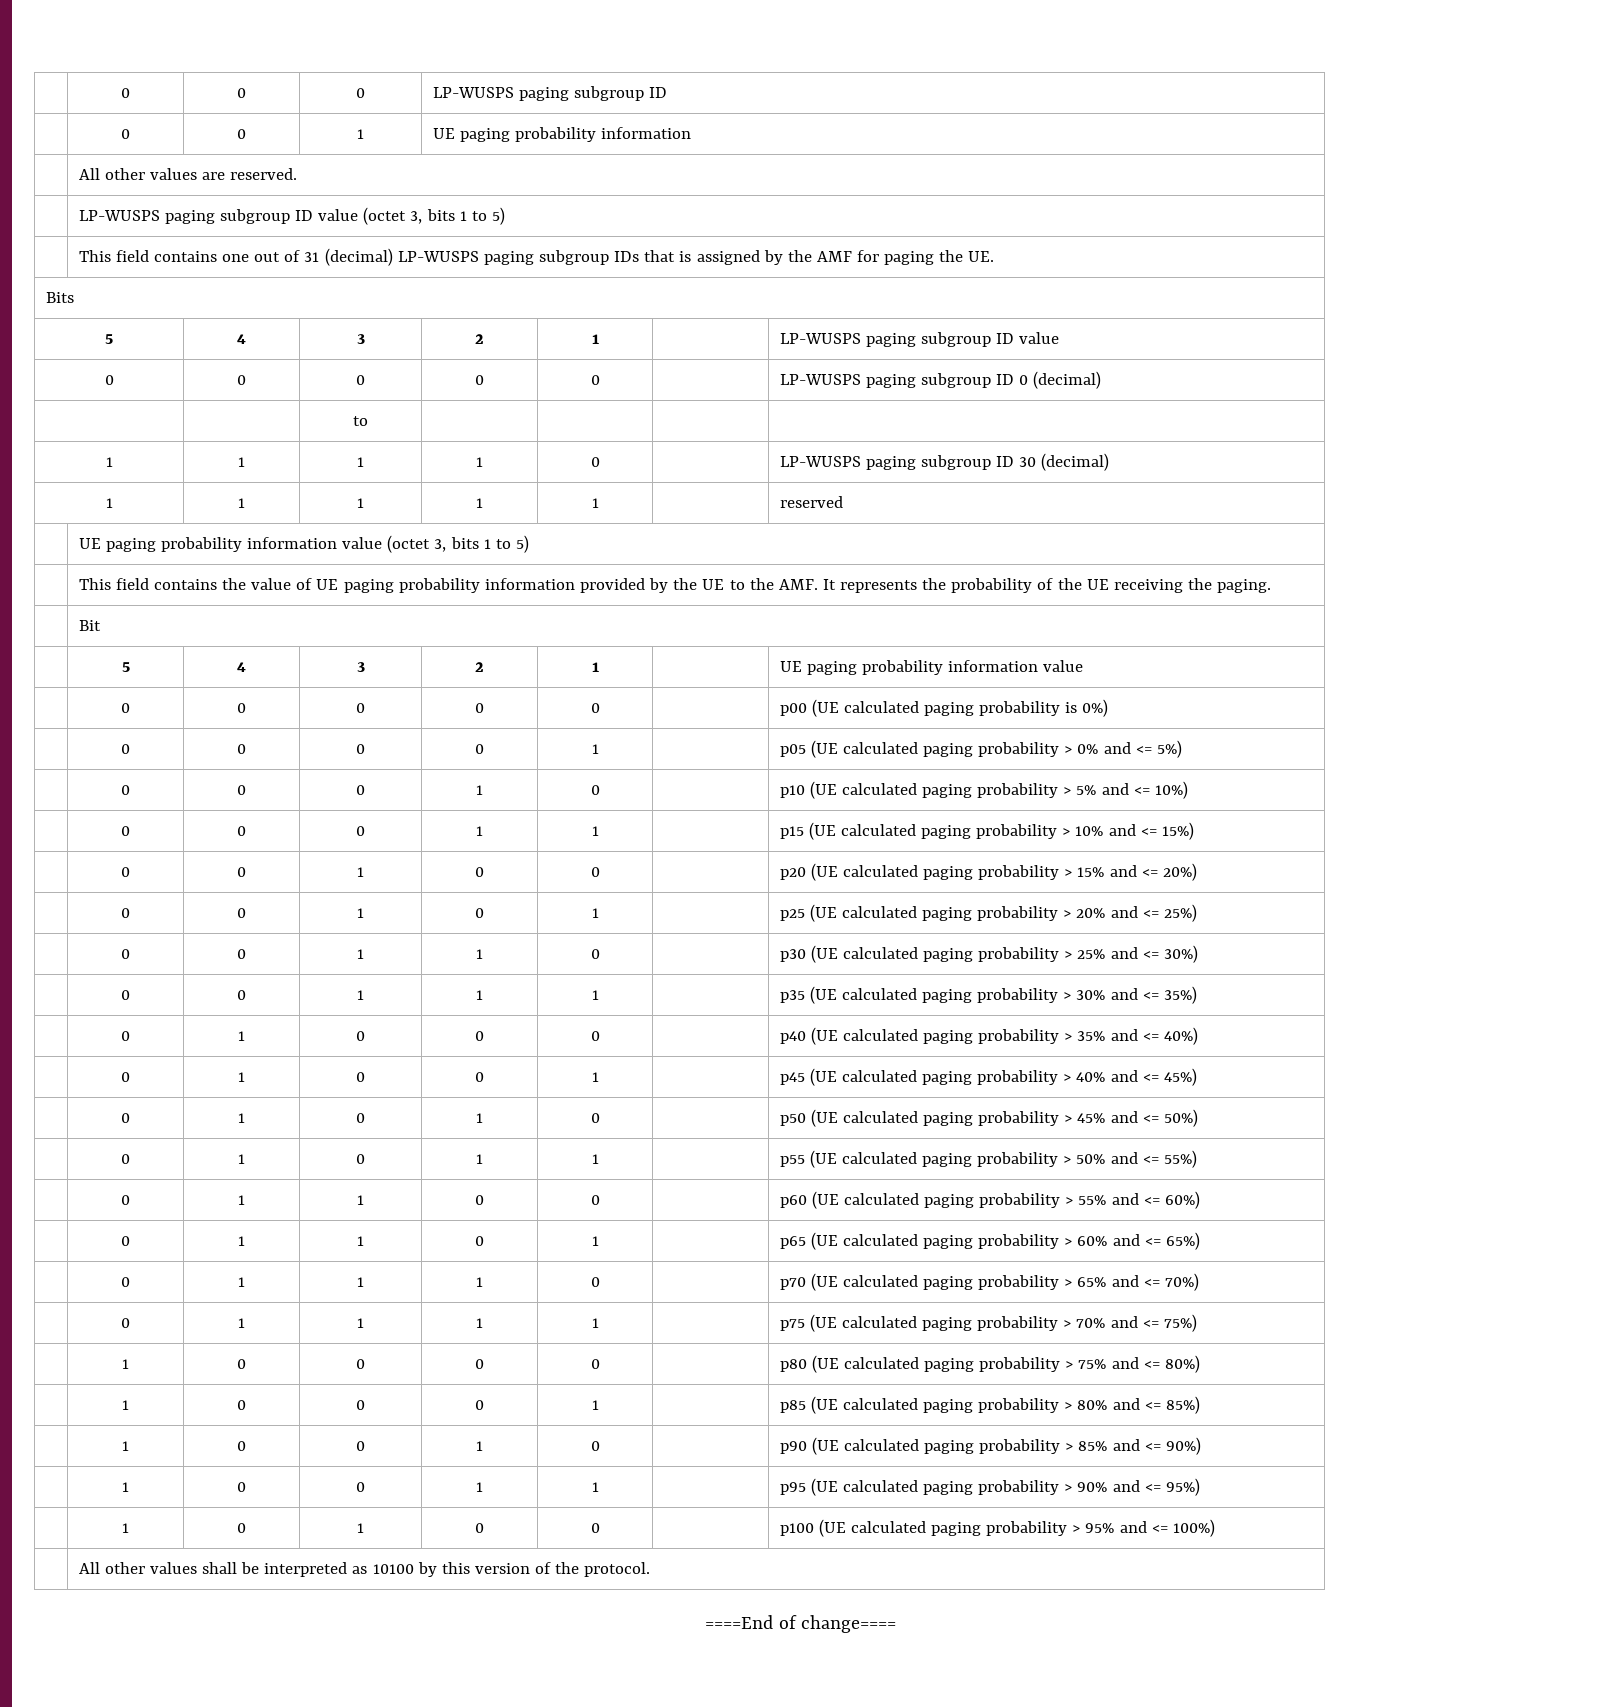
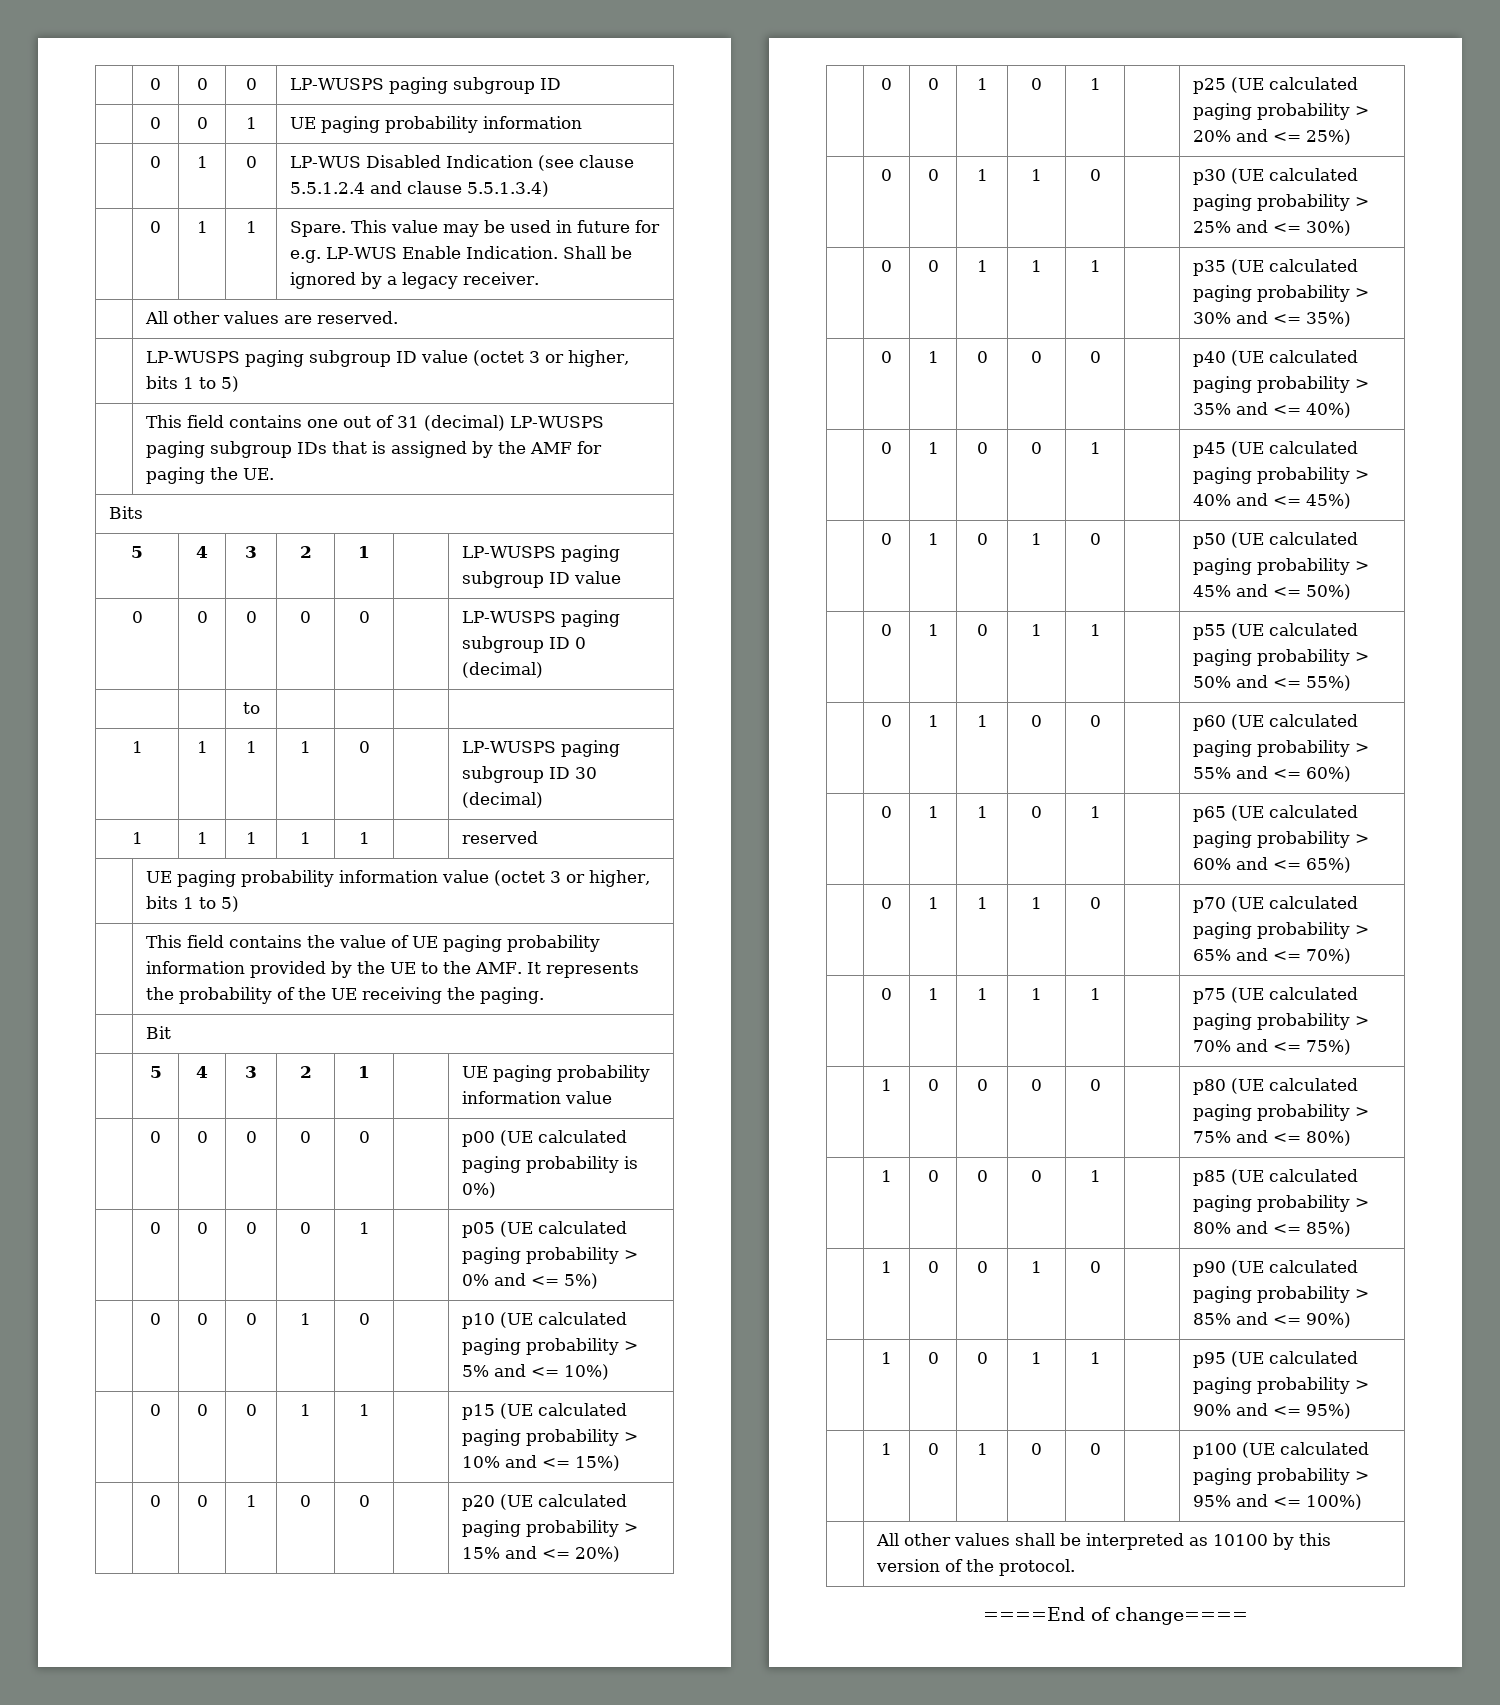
(692, 133) none -> [150,156,161,168] [196,156,208,168] [245,156,257,168] [289,155,634,171] [289,181,549,197] [150,221,161,233] [196,221,208,233] [245,221,257,233] [289,220,660,237] [289,246,632,263] [289,272,539,289] // | 0 | 1 | 0 | LP-WUS Disabled Indication (see clause 5.5.1.2.4 and clause 5.5.1.3.4) // | 0 | 1 | 1 | Spare. This value may be used in future for e.g. LP-WUS Enable Indication. Shall be ignored by a legacy receiver.
[410,211,423,224] 3, -> [528,350,629,367] 3 or higher,
[434,539,447,552] 3, -> [549,870,650,887] 3 or higher,

